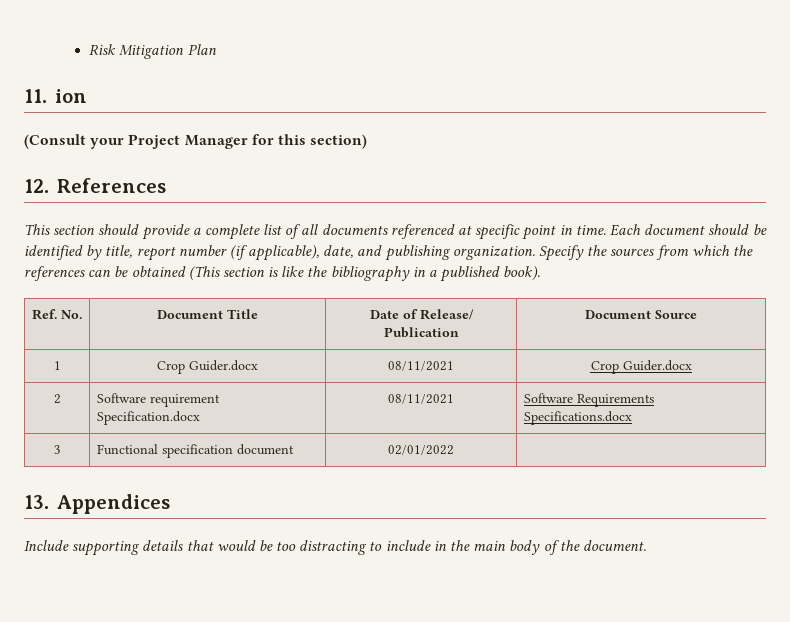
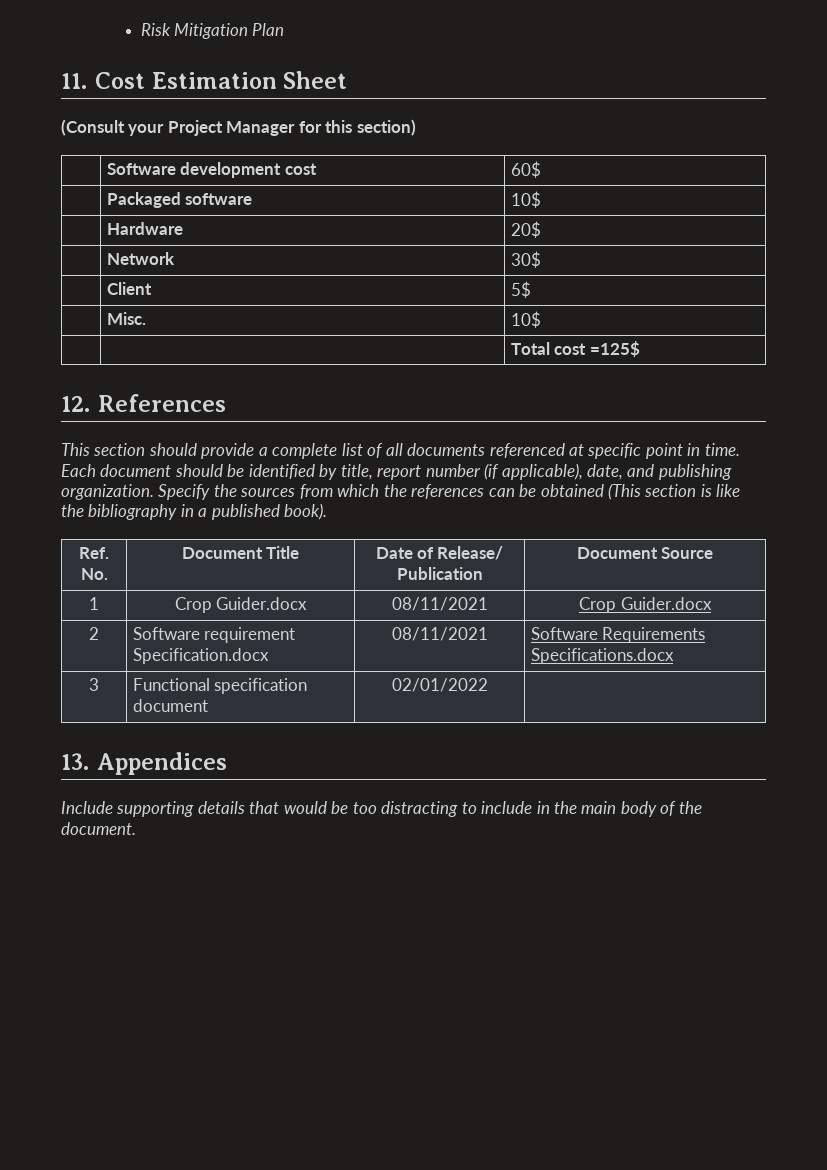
[54,89,87,103] ion -> [95,71,348,89] Cost Estimation Sheet
(368, 141) none -> [107,162,317,178] [511,161,542,178] [107,192,253,208] [511,191,542,208] [107,222,184,235] [511,221,542,238] [107,252,176,265] [511,251,542,268] [107,282,153,295] [511,281,532,298] [107,312,147,325] [511,311,542,328] [511,341,640,357] // | Software development cost | 60$ // | Packaged software | 10$ // | Hardware | 20$ // | Network | 30$ // | Client | 5$ // | Misc. | 10$ // | | Total cost =125$

